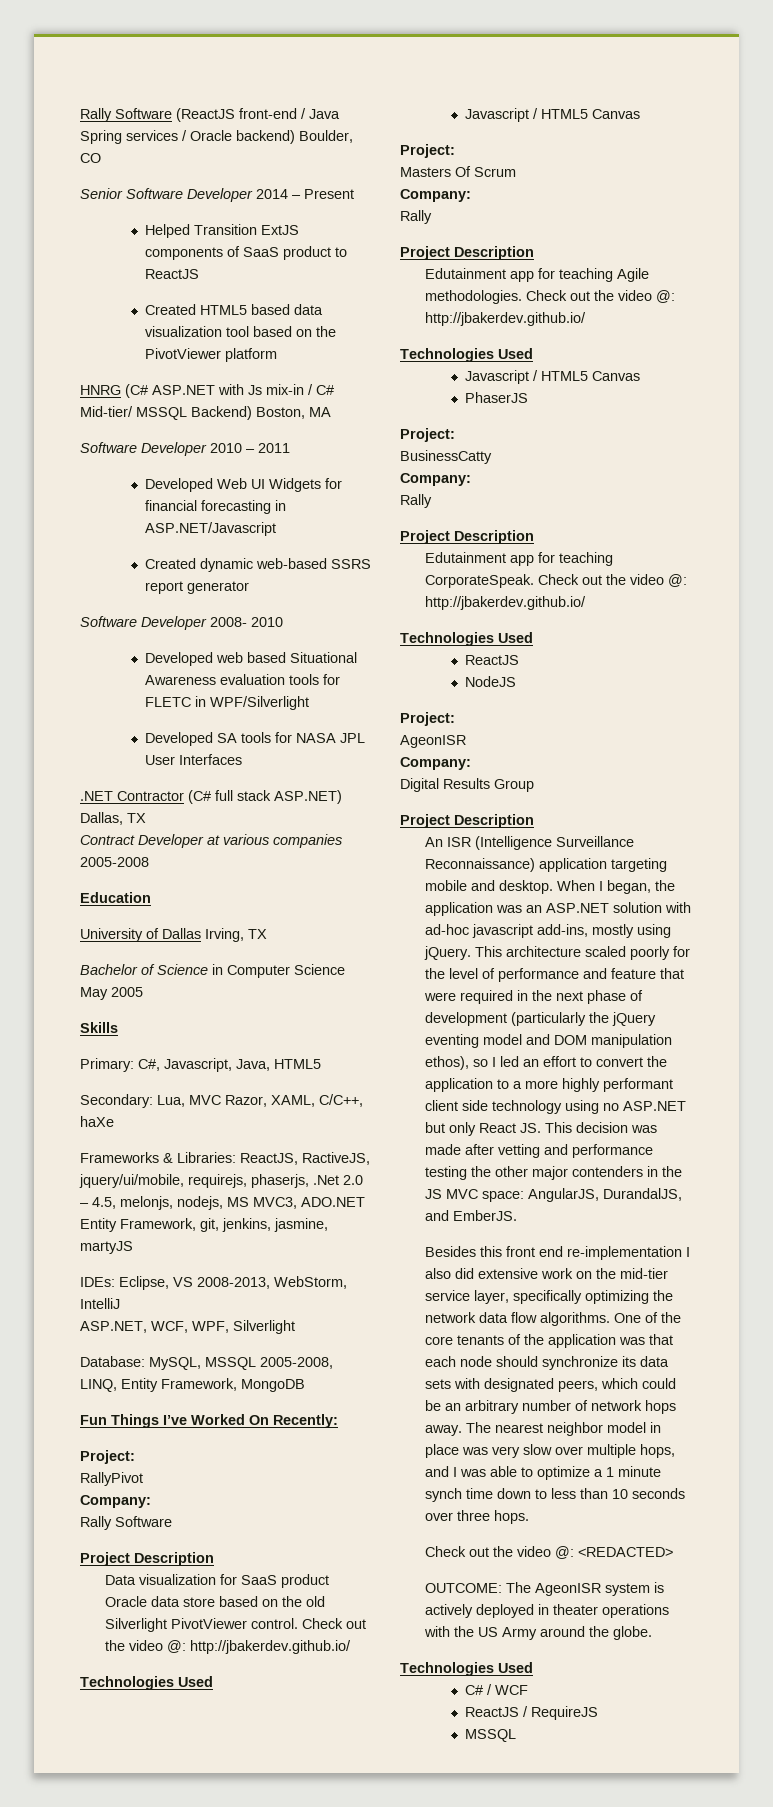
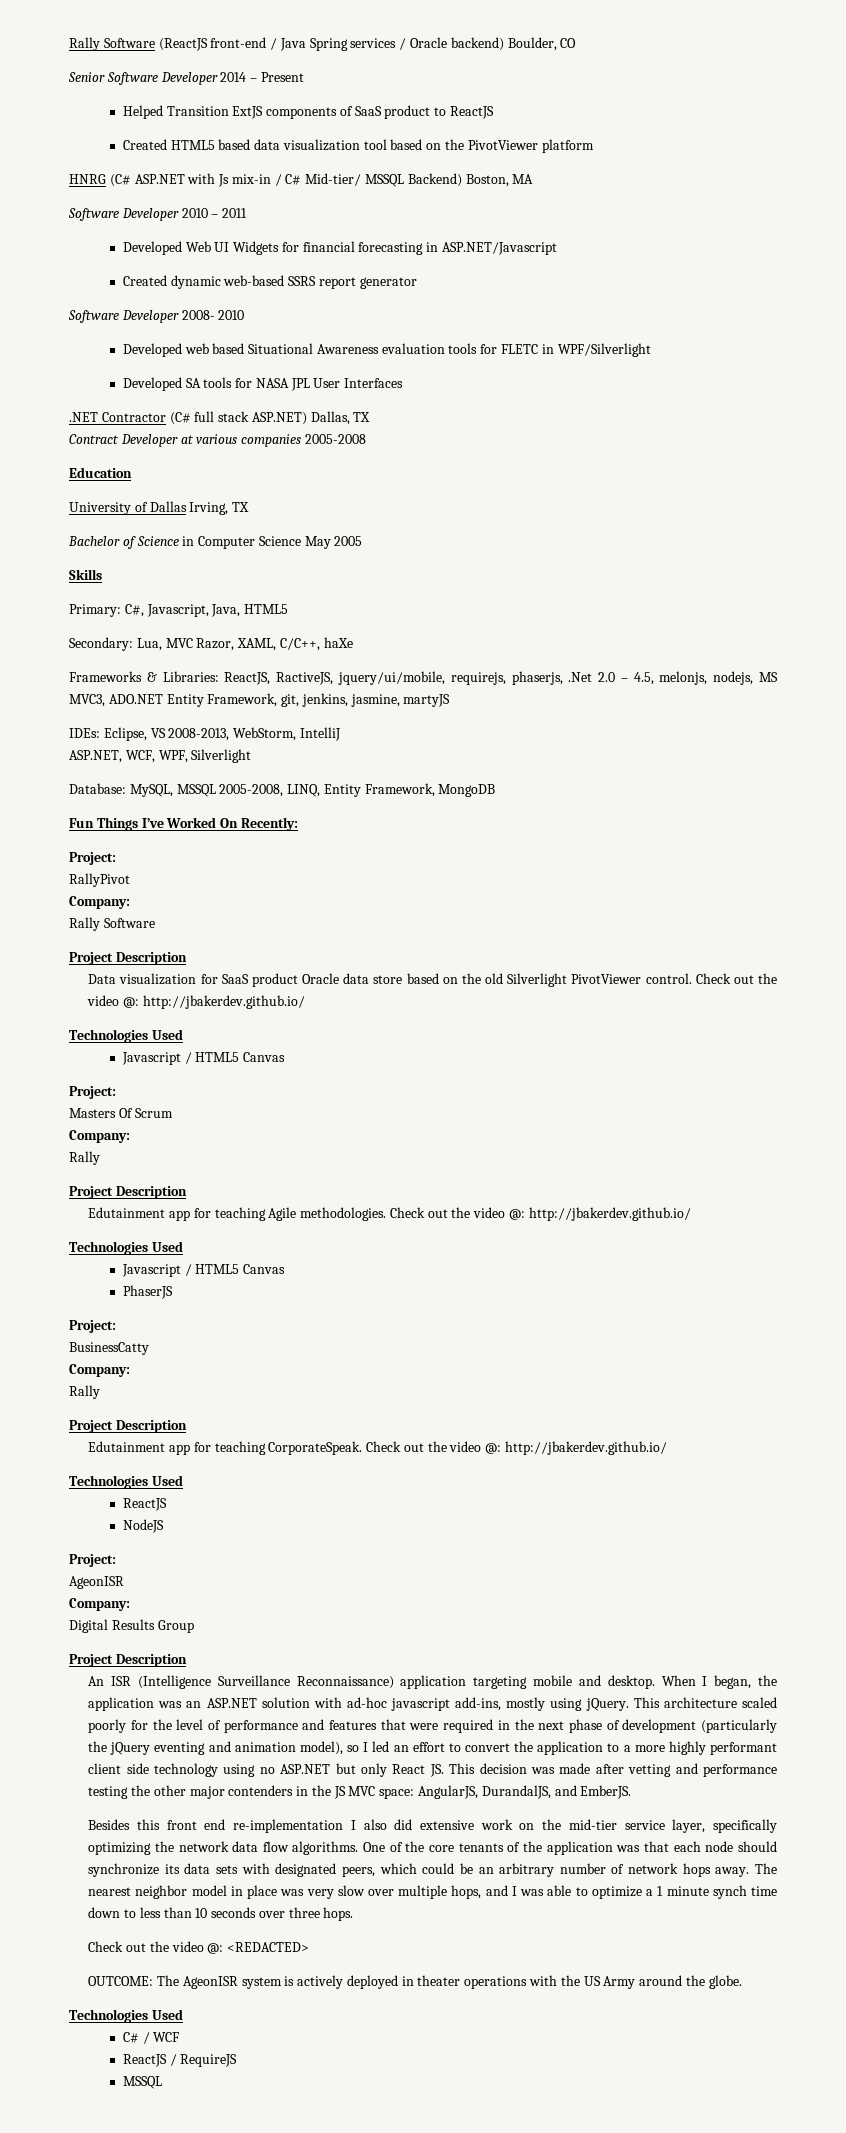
[610,968,656,979] feature -> [329,1720,378,1730] features
[482,1034,672,1048] [424,1056,469,1070] model and DOM manipulation ethos), -> [208,1741,343,1755] and animation model),

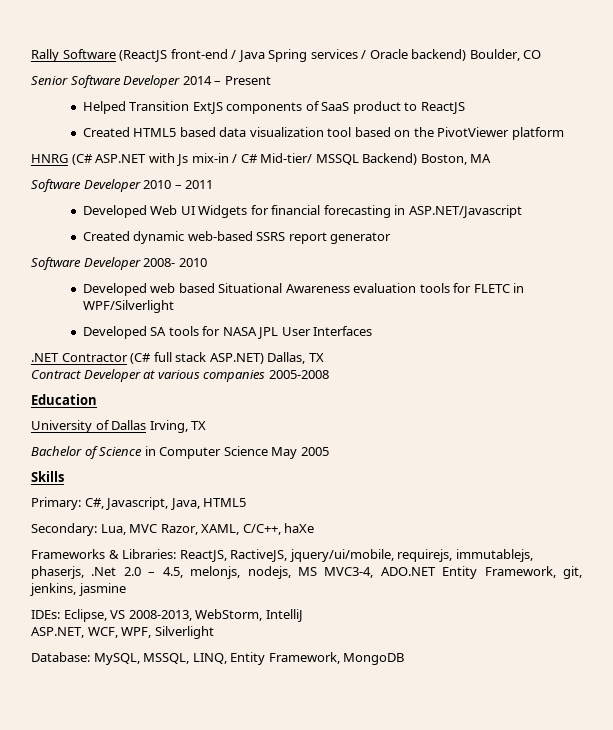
(506, 678) none -> [455,549,533,562] immutablejs,
[69,694,105,707] MVC3, -> [324,567,374,578] MVC3-4,
[350,694,451,707] jasmine, martyJS -> [78,583,126,596] jasmine
[176,784,284,797] MSSQL 2005-2008, -> [143,653,190,664] MSSQL,
[69,817,298,831] [69,852,116,865] [69,873,130,887] [69,896,130,909] [69,917,155,931] [69,952,187,965] [88,973,777,987] [87,995,305,1009] [69,1029,183,1043] [121,1052,286,1065] [69,1086,116,1099] [69,1108,173,1118] [69,1130,130,1143] [69,1151,100,1165] [69,1186,187,1199] [88,1207,691,1221] [69,1241,183,1255] [121,1264,286,1277] [122,1285,173,1299] [69,1320,116,1333] [69,1342,149,1355] [69,1364,130,1377] [69,1385,100,1399] [69,1420,187,1433] [88,1441,667,1455] [69,1475,183,1489] [122,1498,167,1511] [122,1519,164,1533] [69,1554,116,1567] [69,1576,124,1589] [69,1598,130,1611] [69,1619,194,1633] [69,1654,187,1667] [88,1675,777,1689] [88,1697,777,1711] [88,1719,777,1733] [88,1741,778,1755] [88,1763,777,1777] [88,1785,632,1799] [88,1819,777,1833] [88,1841,777,1855] [88,1863,778,1877] [88,1885,778,1899] [88,1907,354,1921] [88,1941,310,1954] [88,1975,742,1989] [69,2009,183,2023] [122,2032,180,2044] [122,2054,238,2067] [122,2076,162,2089] // Fun Things I’ve Worked On Recently: // Project: // RallyPivot // Company: // Rally Software // Project Description // Data visualization for SaaS product Oracle data store based on the old Silverlight PivotViewer control. Check out the video @: http://jbakerdev.github.io/ // Technologies Used // Javascript / HTML5 Canvas // Project: // Masters Of Scrum // Company: // Rally // Project Description // Edutainment app for teaching Agile methodologies. Check out the video @: http://jbakerdev.github.io/ // Technologies Used // Javascript / HTML5 Canvas // PhaserJS // Project: // BusinessCatty // Company: // Rally // Project Description // Edutainment app for teaching CorporateSpeak. Check out the video @: http://jbakerdev.github.io/ // Technologies Used // ReactJS // NodeJS // Project: // AgeonISR // Company: // Digital Results Group // Project Description // An ISR (Intelligence Surveillance Reconnaissance) application targeting mobile and desktop. When I began, the application was an ASP.NET solution with ad-hoc javascript add-ins, mostly using jQuery. This architecture scaled poorly for the level of performance and features that were required in the next phase of development (particularly the jQuery eventing and animation model), so I led an effort to convert the application to a more highly performant client side technology using no ASP.NET but only React JS. This decision was made after vetting and performance testing the other major contenders in the JS MVC space: AngularJS, DurandalJS, and EmberJS. // Besides this front end re-implementation I also did extensive work on the mid-tier service layer, specifically optimizing the network data flow algorithms. One of the core tenants of the application was that each node should synchronize its data sets with designated peers, which could be an arbitrary number of network hops away. The nearest neighbor model in place was very slow over multiple hops, and I was able to optimize a 1 minute synch time down to less than 10 seconds over three hops. // Check out the video @: <REDACTED> // OUTCOME: The AgeonISR system is actively deployed in theater operations with the US Army around the globe. // Technologies Used // C# / WCF // ReactJS / RequireJS // MSSQL -> (405, 659) none

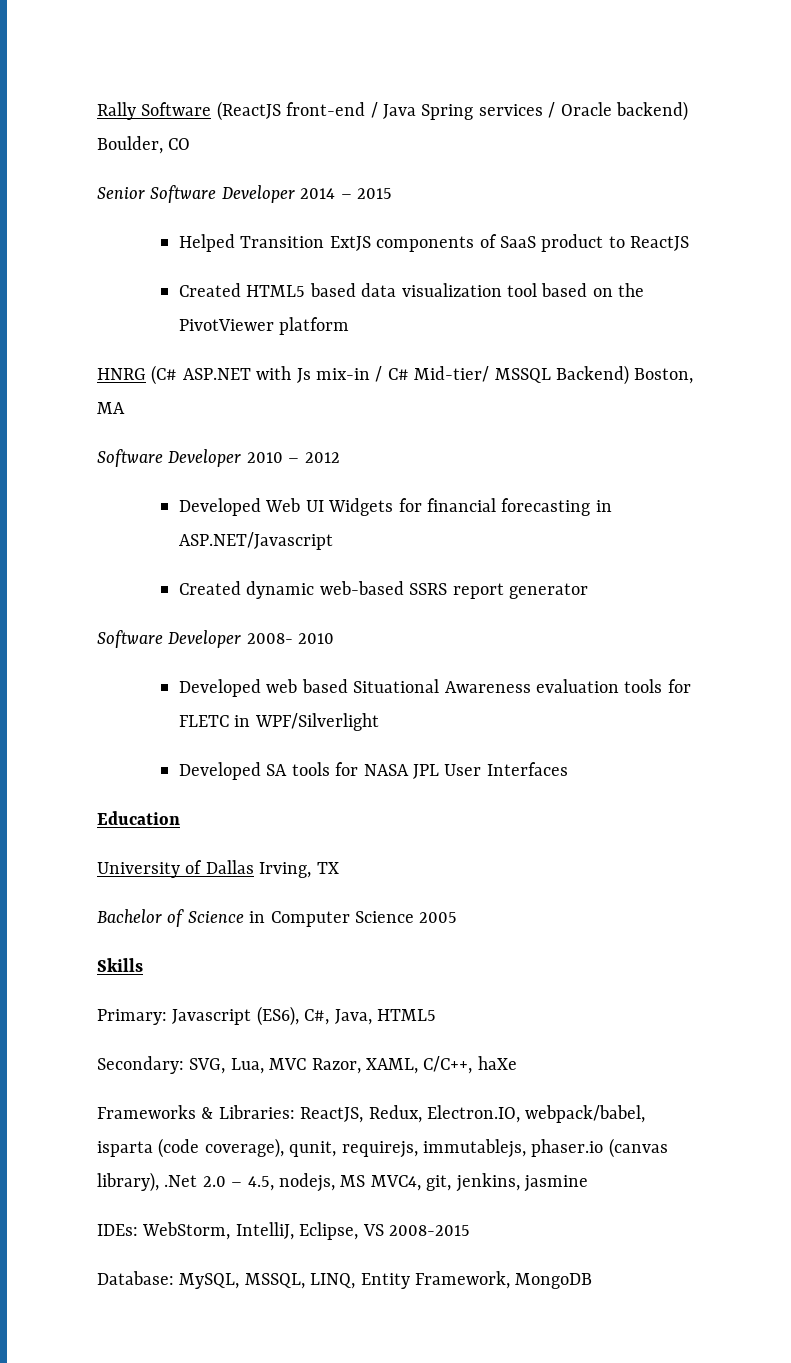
[224,76,271,85] Present -> [357,188,392,199] 2015
[185,180,214,189] 2011 -> [304,452,340,463] 2012
[31,352,324,364] [31,369,329,382] // .NET Contractor (C# full stack ASP.NET) Dallas, TX // Contract Developer at various companies 2005-2008 -> (568, 769) none
[271,447,298,459] May -> (414, 917) none
[84,497,169,510] C#, Javascript, -> [172,1006,330,1026] Javascript (ES6), C#,
(97, 529) none -> [189,1058,226,1074] SVG,
[230,549,533,562] [31,566,84,579] RactiveJS, jquery/ui/mobile, requirejs, immutablejs, phaserjs, -> [368,1105,646,1123] [97,1138,668,1158] [97,1172,159,1192] Redux, Electron.IO, webpack/babel, isparta (code coverage), qunit, requirejs, immutablejs, phaser.io (canvas library),
[190,566,241,579] melonjs, -> (274, 1183) none
[324,566,556,579] MVC3-4, ADO.NET Entity Framework, -> [370,1175,421,1191] MVC4,
[63,609,303,622] [31,626,214,639] Eclipse, VS 2008-2013, WebStorm, IntelliJ // ASP.NET, WCF, WPF, Silverlight -> [142,1222,470,1240] WebStorm, IntelliJ, Eclipse, VS 2008-2015

